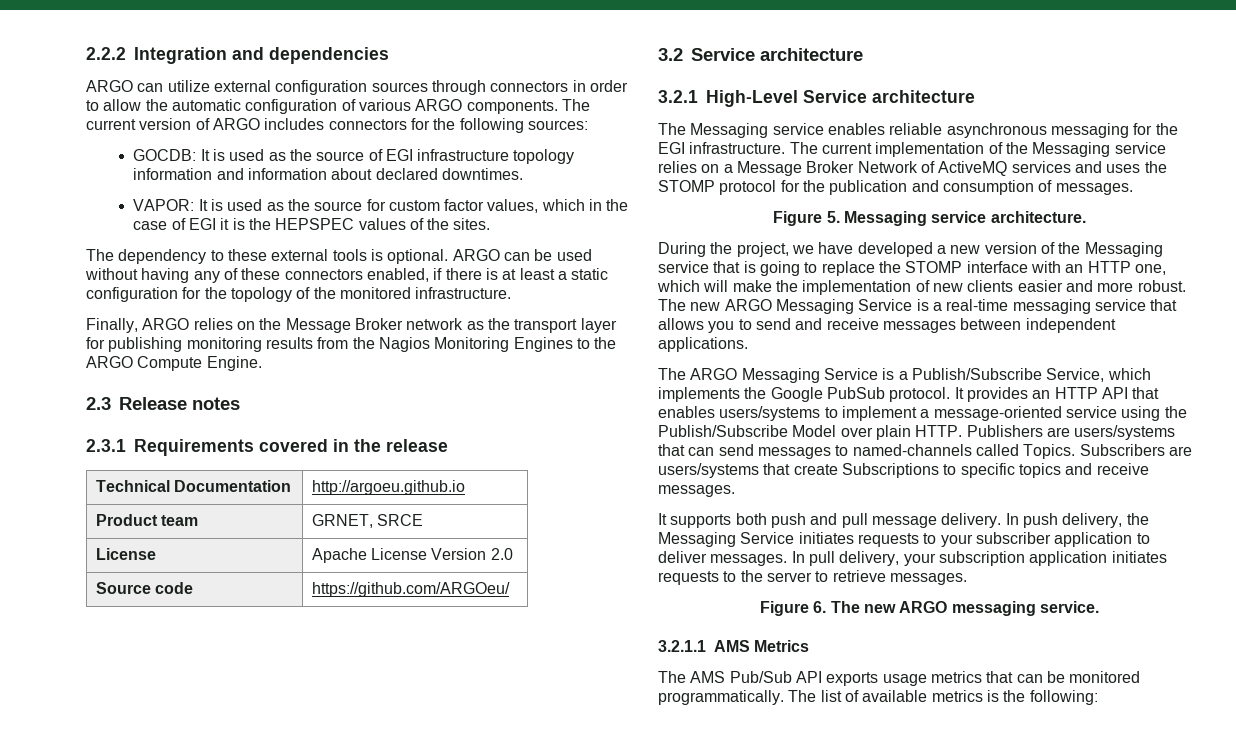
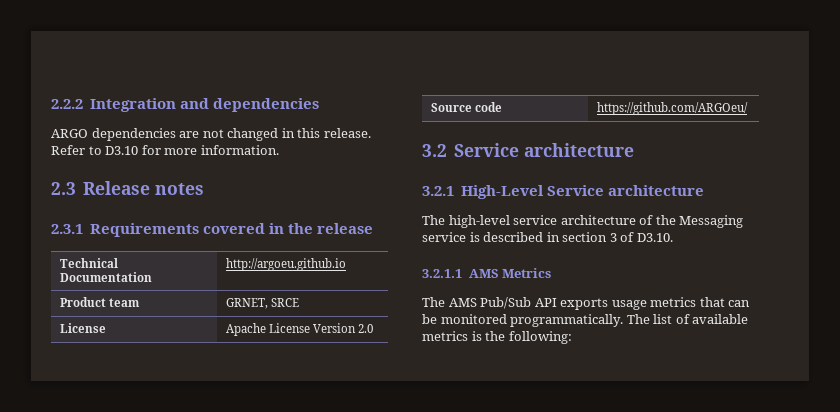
[137,80,628,95] [86,99,590,114] [86,118,588,133] [133,149,575,164] [133,168,523,180] [133,199,629,213] [133,218,491,230] [86,249,592,264] [85,268,609,283] [86,287,512,302] [86,318,617,333] [86,337,617,352] [86,356,262,371] can utilize external configuration sources through connectors in order to allow the automatic configuration of various ARGO components. The current version of ARGO includes connectors for the following sources: // GOCDB: It is used as the source of EGI infrastructure topology information and information about declared downtimes. // VAPOR: It is used as the source for custom factor values, which in the case of EGI it is the HEPSPEC values of the sites. // The dependency to these external tools is optional. ARGO can be used without having any of these connectors enabled, if there is at least a static configuration for the topology of the monitored infrastructure. // Finally, ARGO relies on the Message Broker network as the transport layer for publishing monitoring results from the Nagios Monitoring Engines to the ARGO Compute Engine. -> [91,128,371,141] [51,145,279,155] dependencies are not changed in this release. Refer to D3.10 for more information.
[690,123,1178,138] [658,142,1166,157] [658,161,1167,176] [658,180,1133,195] [773,211,1086,226] [658,242,1163,257] [658,261,1166,276] [657,280,1186,295] [658,299,1178,314] [658,318,1116,333] [658,337,748,352] [658,368,1151,383] [658,387,1160,402] [658,406,1187,421] [658,425,1176,440] [658,444,1192,459] [658,463,1149,478] [658,485,735,497] [658,513,1149,528] [658,532,1150,547] [658,551,1167,566] [658,570,967,585] [760,601,1099,616] Messaging service enables reliable asynchronous messaging for the EGI infrastructure. The current implementation of the Messaging service relies on a Message Broker Network of ActiveMQ services and uses the STOMP protocol for the publication and consumption of messages. // Figure 5. Messaging service architecture. // During the project, we have developed a new version of the Messaging service that is going to replace the STOMP interface with an HTTP one, which will make the implementation of new clients easier and more robust. The new ARGO Messaging Service is a real-time messaging service that allows you to send and receive messages between independent applications. // The ARGO Messaging Service is a Publish/Subscribe Service, which implements the Google PubSub protocol. It provides an HTTP API that enables users/systems to implement a message-oriented service using the Publish/Subscribe Model over plain HTTP. Publishers are users/systems that can send messages to named-channels called Topics. Subscribers are users/systems that create Subscriptions to specific topics and receive messages. // It supports both push and pull message delivery. In push delivery, the Messaging Service initiates requests to your subscriber application to deliver messages. In pull delivery, your subscription application initiates requests to the server to retrieve messages. // Figure 6. The new ARGO messaging service. -> [448,215,744,228] [422,232,673,242] high-level service architecture of the Messaging service is described in section 3 of D3.10.

